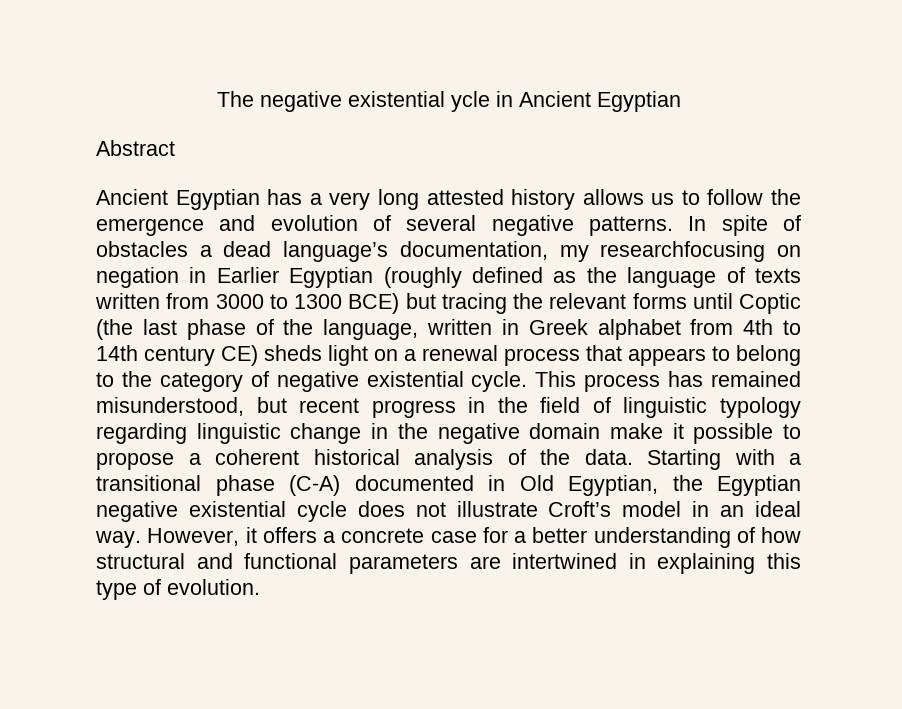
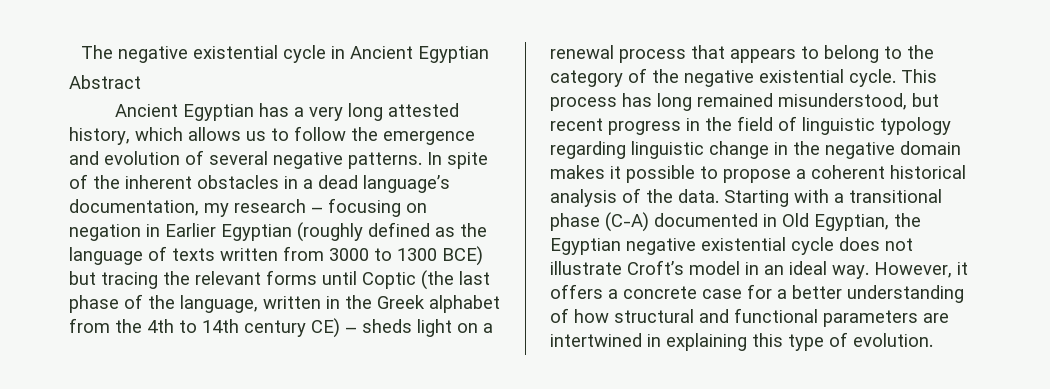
[450,91,490,112] ycle -> [282,45,326,63] cycle
[511,189,576,210] history -> [69,127,183,145] history, which
[96,241,188,257] obstacles -> [93,175,298,189] the inherent obstacles in
[600,241,766,262] researchfocusing -> [234,198,401,217] research – focusing
(519, 327) none -> [345,295,372,309] the
(734, 327) none -> [115,319,142,333] the
(258, 355) none -> [345,327,357,333] –
(269, 379) none -> [652,69,679,83] the
(704, 379) none -> [657,93,692,111] long
[609,423,663,439] make -> [550,165,605,179] makes

